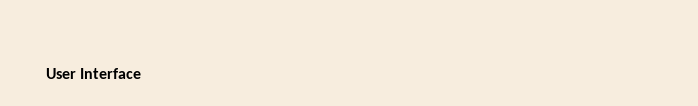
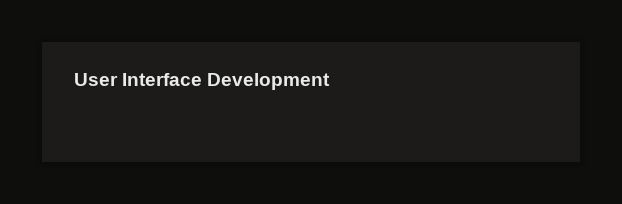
(142, 73) none -> [207,73,331,90] Development

